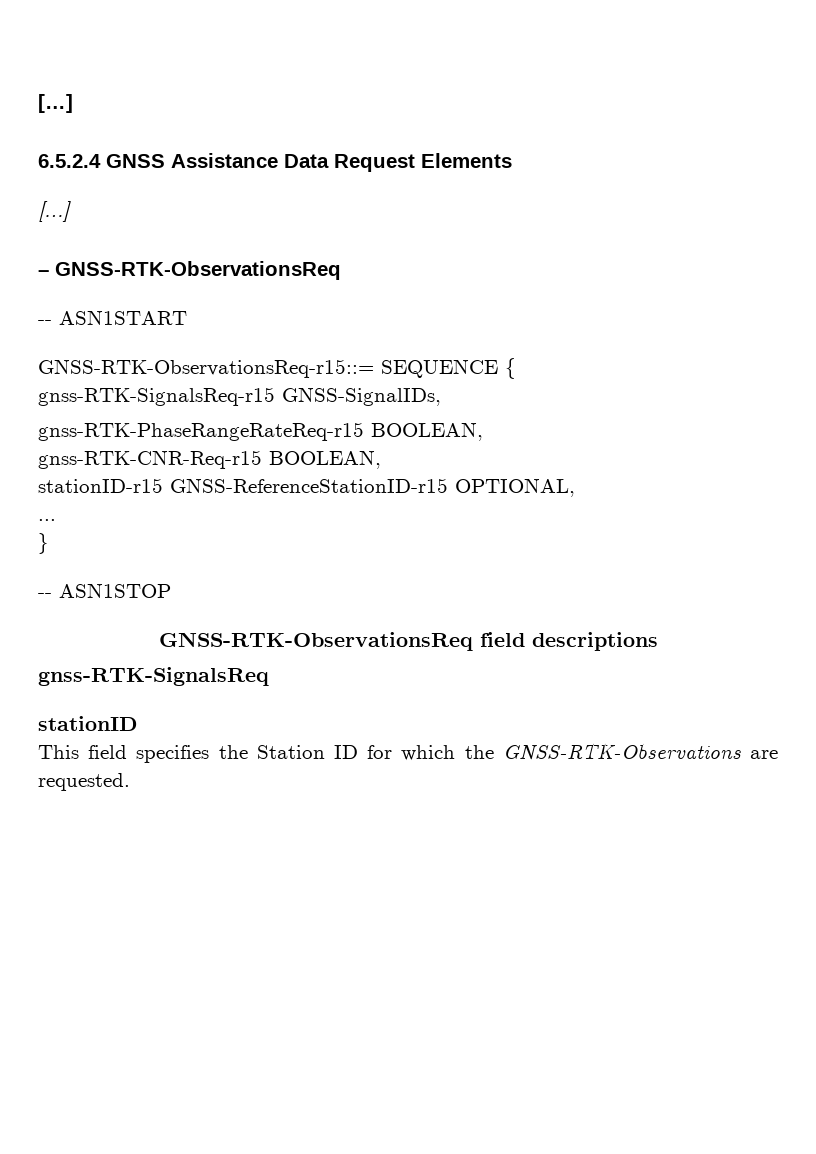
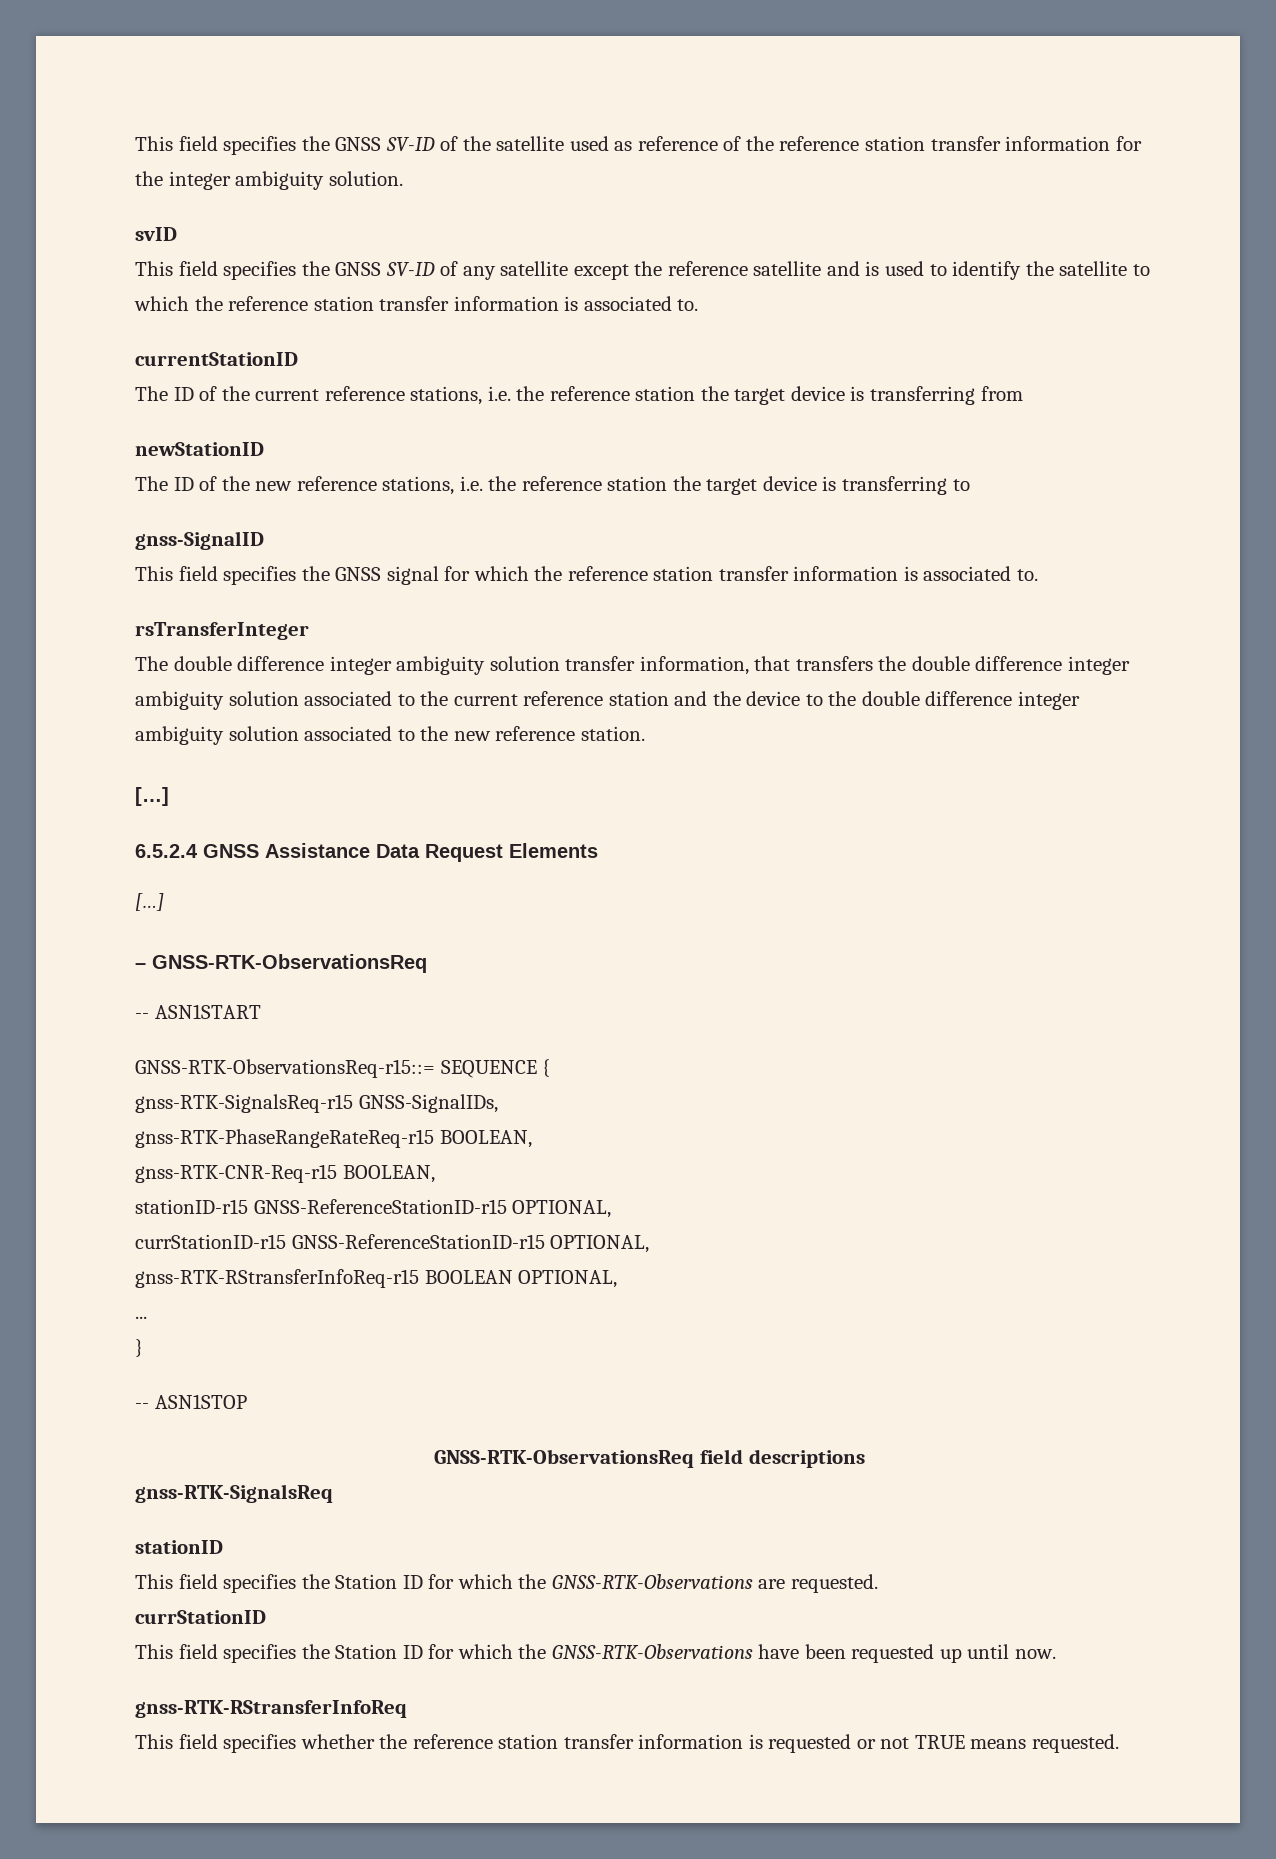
(38, 103) none -> [135,136,1142,155] [135,171,403,190] [135,227,177,241] [135,261,1150,280] [134,296,699,311] [135,352,298,366] [135,386,1023,405] [135,442,264,456] [135,476,970,495] [135,531,264,550] [135,566,1039,585] [135,622,309,640] [135,656,1130,675] [135,691,1081,710] [135,726,645,745] This field specifies the GNSS SV-ID of the satellite used as reference of the reference station transfer information for the integer ambiguity solution. // svID // This field specifies the GNSS SV-ID of any satellite except the reference satellite and is used to identify the satellite to which the reference station transfer information is associated to. // currentStationID // The ID of the current reference stations, i.e. the reference station the target device is transferring from // newStationID // The ID of the new reference stations, i.e. the reference station the target device is transferring to // gnss-SignalID // This field specifies the GNSS signal for which the reference station transfer information is associated to. // rsTransferInteger // The double difference integer ambiguity solution transfer information, that transfers the double difference integer ambiguity solution associated to the current reference station and the device to the double difference integer ambiguity solution associated to the new reference station. //
(575, 487) none -> [135,1234,650,1253] [135,1269,618,1288] // currStationID-r15 GNSS-ReferenceStationID-r15 OPTIONAL, // gnss-RTK-RStransferInfoReq-r15 BOOLEAN OPTIONAL,
(130, 782) none -> [135,1610,266,1624] [135,1644,1057,1663] [135,1700,407,1718] [135,1734,1120,1753] // currStationID // This field specifies the Station ID for which the GNSS-RTK-Observations have been requested up until now. // gnss-RTK-RStransferInfoReq // This field specifies whether the reference station transfer information is requested or not TRUE means requested.

